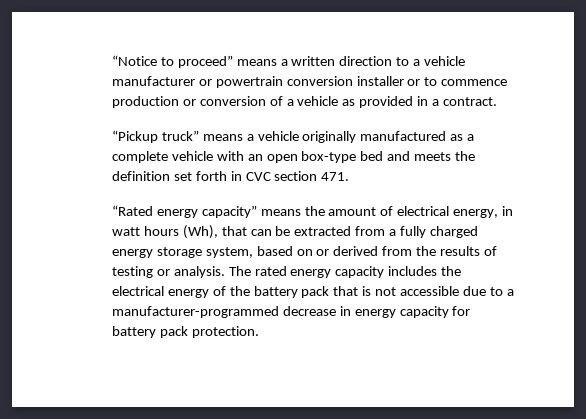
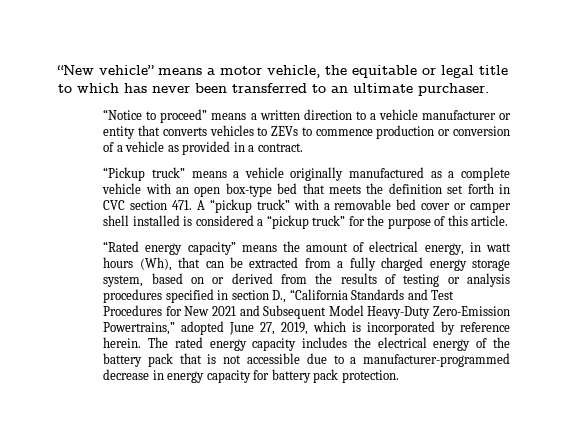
(111, 60) none -> [57,65,508,78] [58,83,489,96] “New vehicle” means a motor vehicle, the equitable or legal title to which has never been transferred to an ultimate purchaser. //
[215,76,421,88] powertrain conversion installer or -> [103,125,299,139] entity that converts vehicles to ZEVs
[387,151,411,161] and -> [302,183,325,194] that
(350, 176) none -> [196,199,512,213] [103,215,509,229] A “pickup truck” with a removable bed cover or camper shell installed is considered a “pickup truck” for the purpose of this article.
[173,266,225,278] analysis. -> [467,273,511,287] [103,289,455,303] [103,305,510,319] [103,321,510,335] [103,337,142,348] analysis procedures specified in section D., “California Standards and Test Procedures for New 2021 and Subsequent Model Heavy-Duty Zero-Emission Powertrains,” adopted June 27, 2019, which is incorporated by reference herein.

